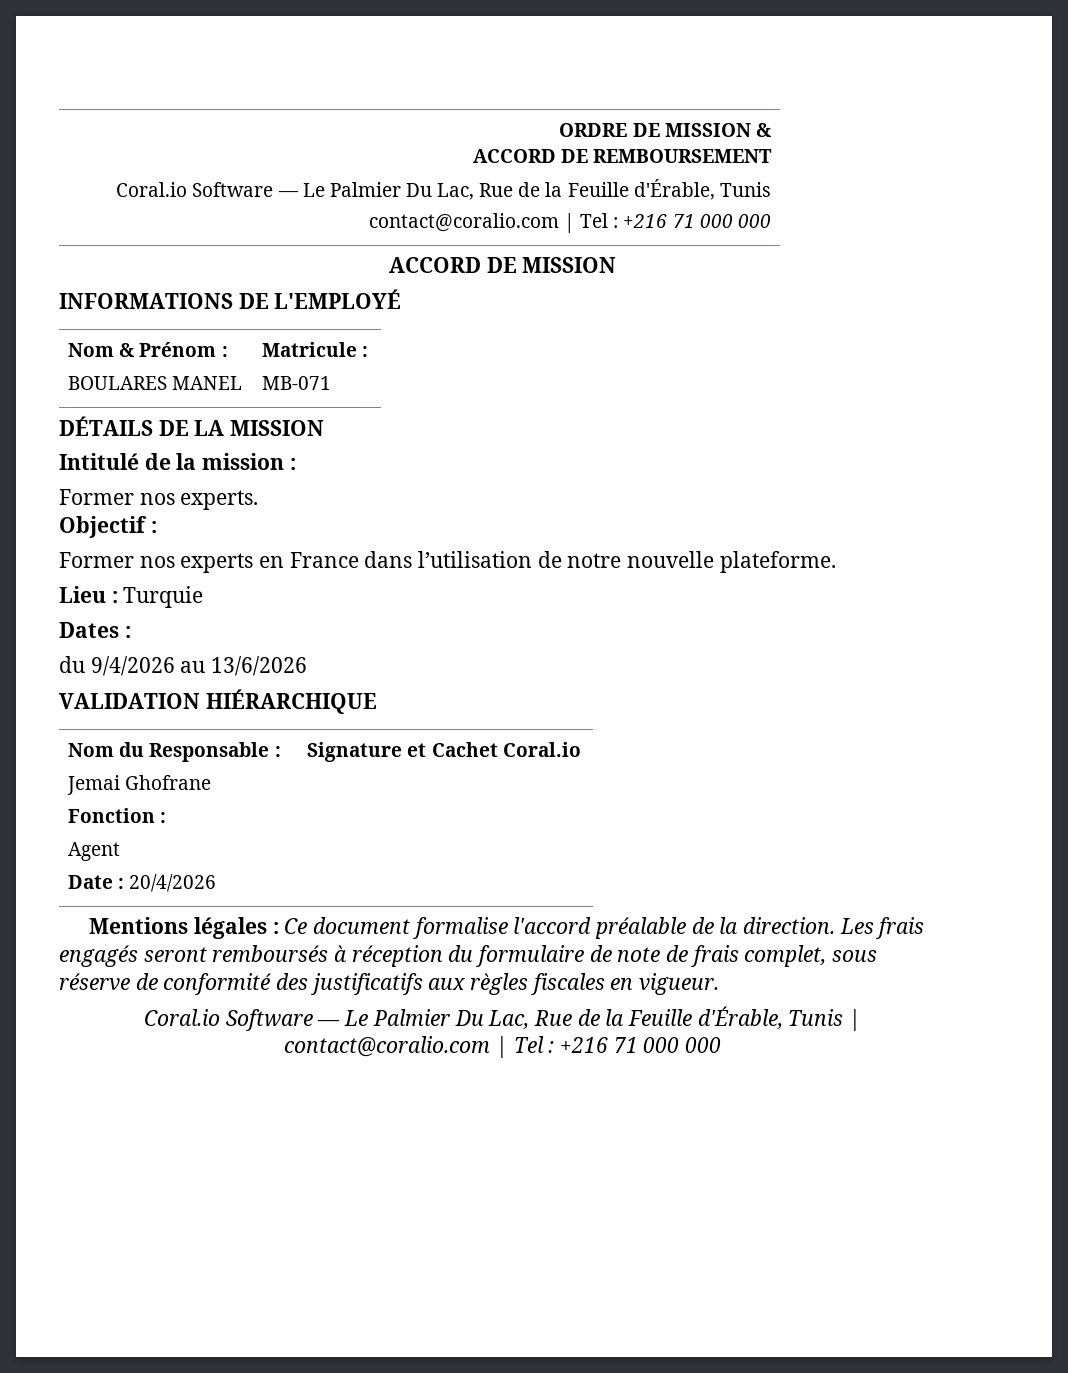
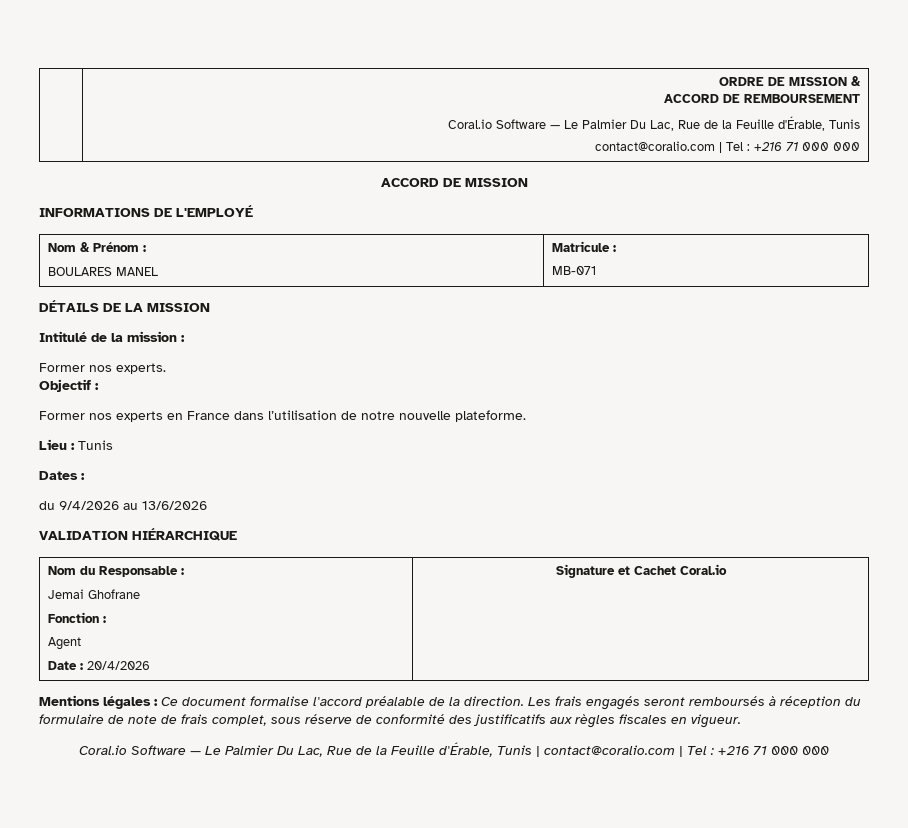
[123,586,204,608] Turquie -> [78,440,113,450] Tunis

